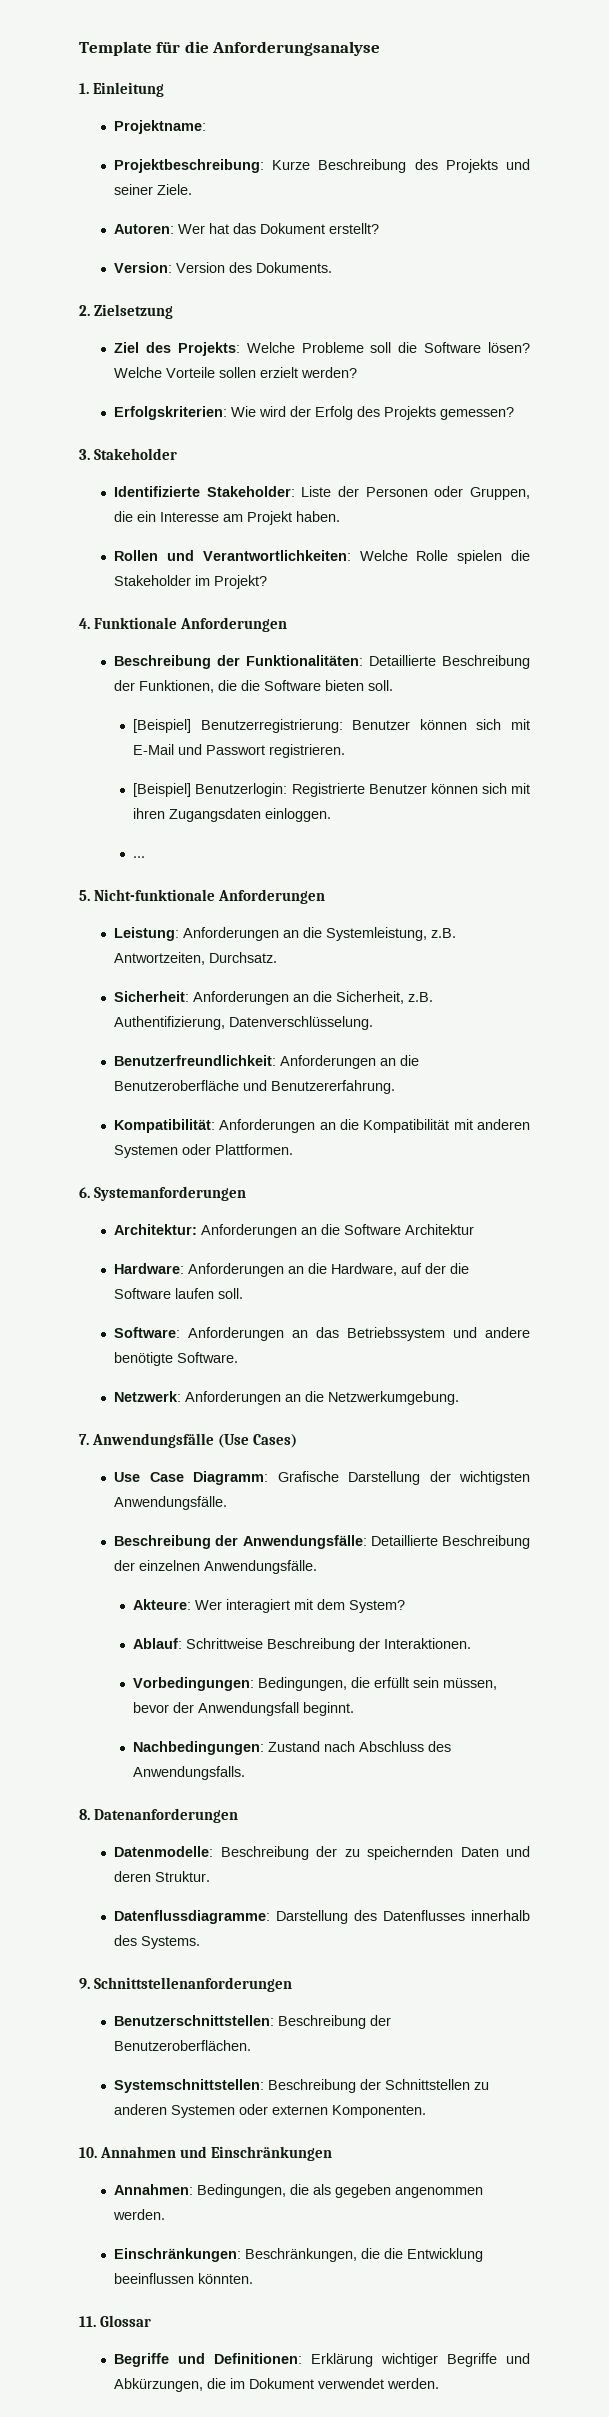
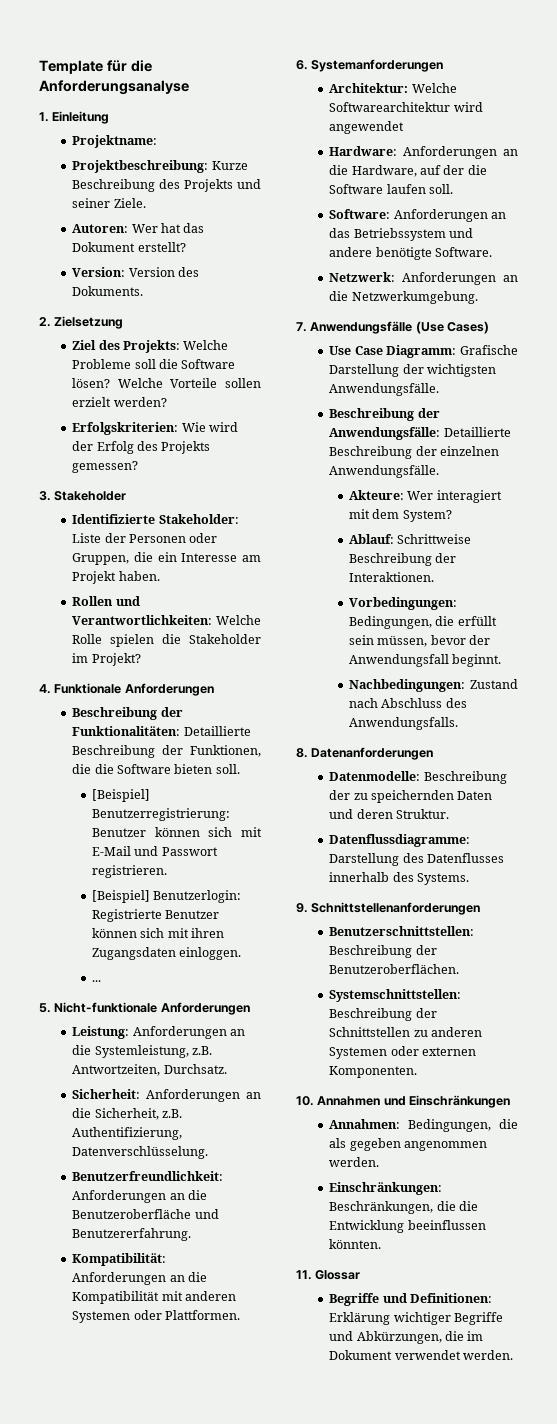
[201,1224,475,1238] Anforderungen an die Software Architektur -> [411,83,457,93] [329,102,483,112] [329,121,405,134] Welche Softwarearchitektur wird angewendet

